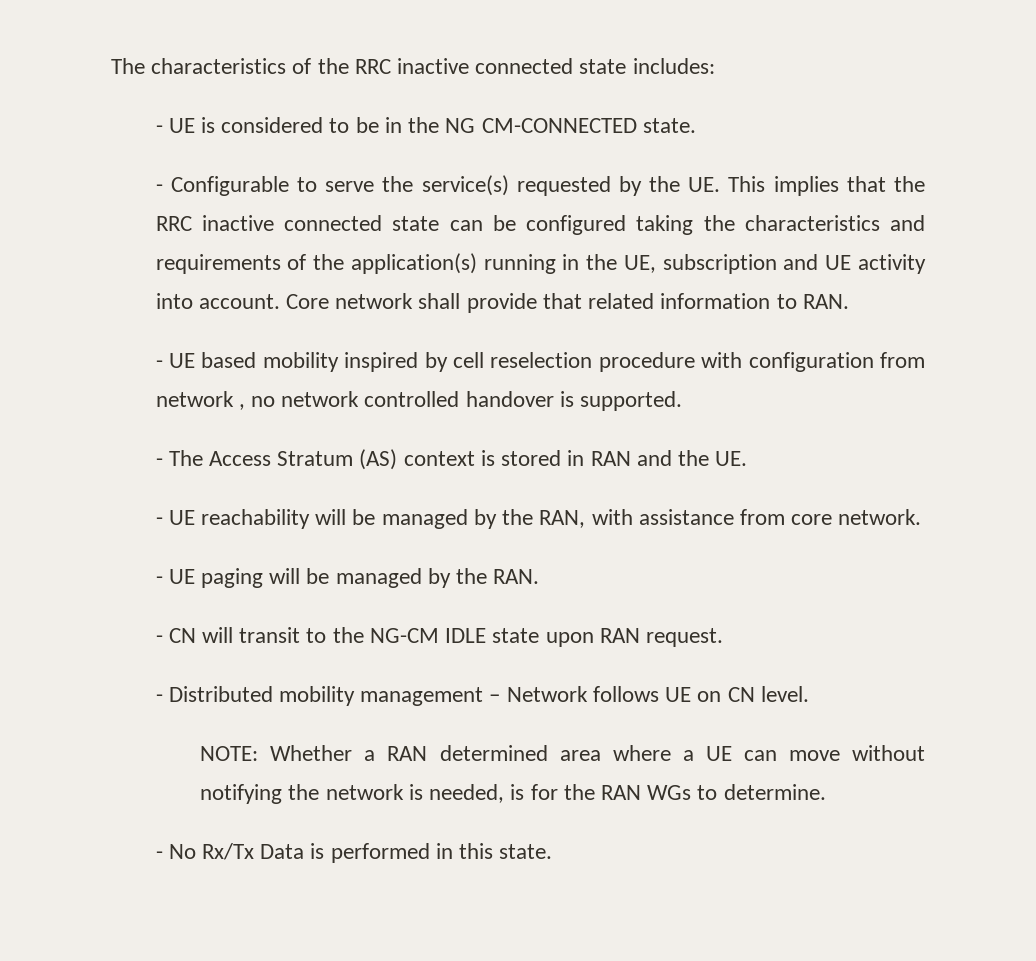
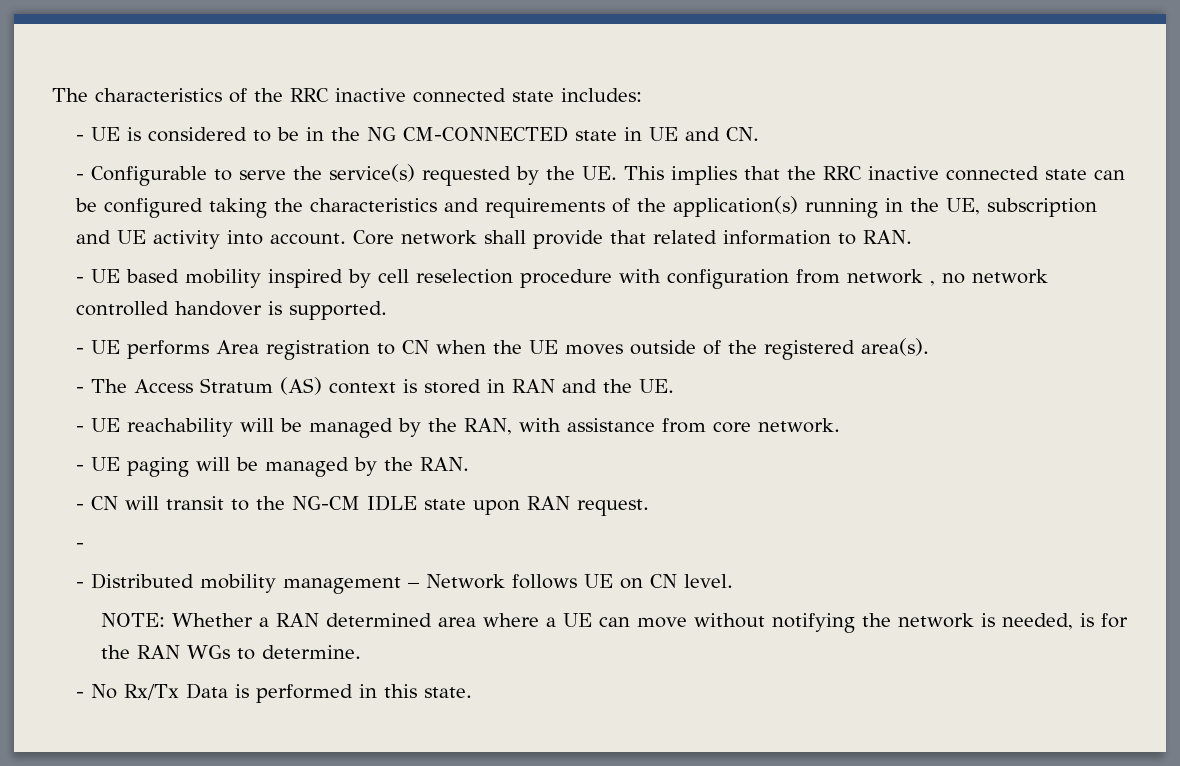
[642,118,696,133] state. -> [575,127,760,141] state in UE and CN.
(683, 401) none -> [76,338,930,360] // - UE performs Area registration to CN when the UE moves outside of the registered area(s).
(163, 698) none -> [76,582,85,588] // -

